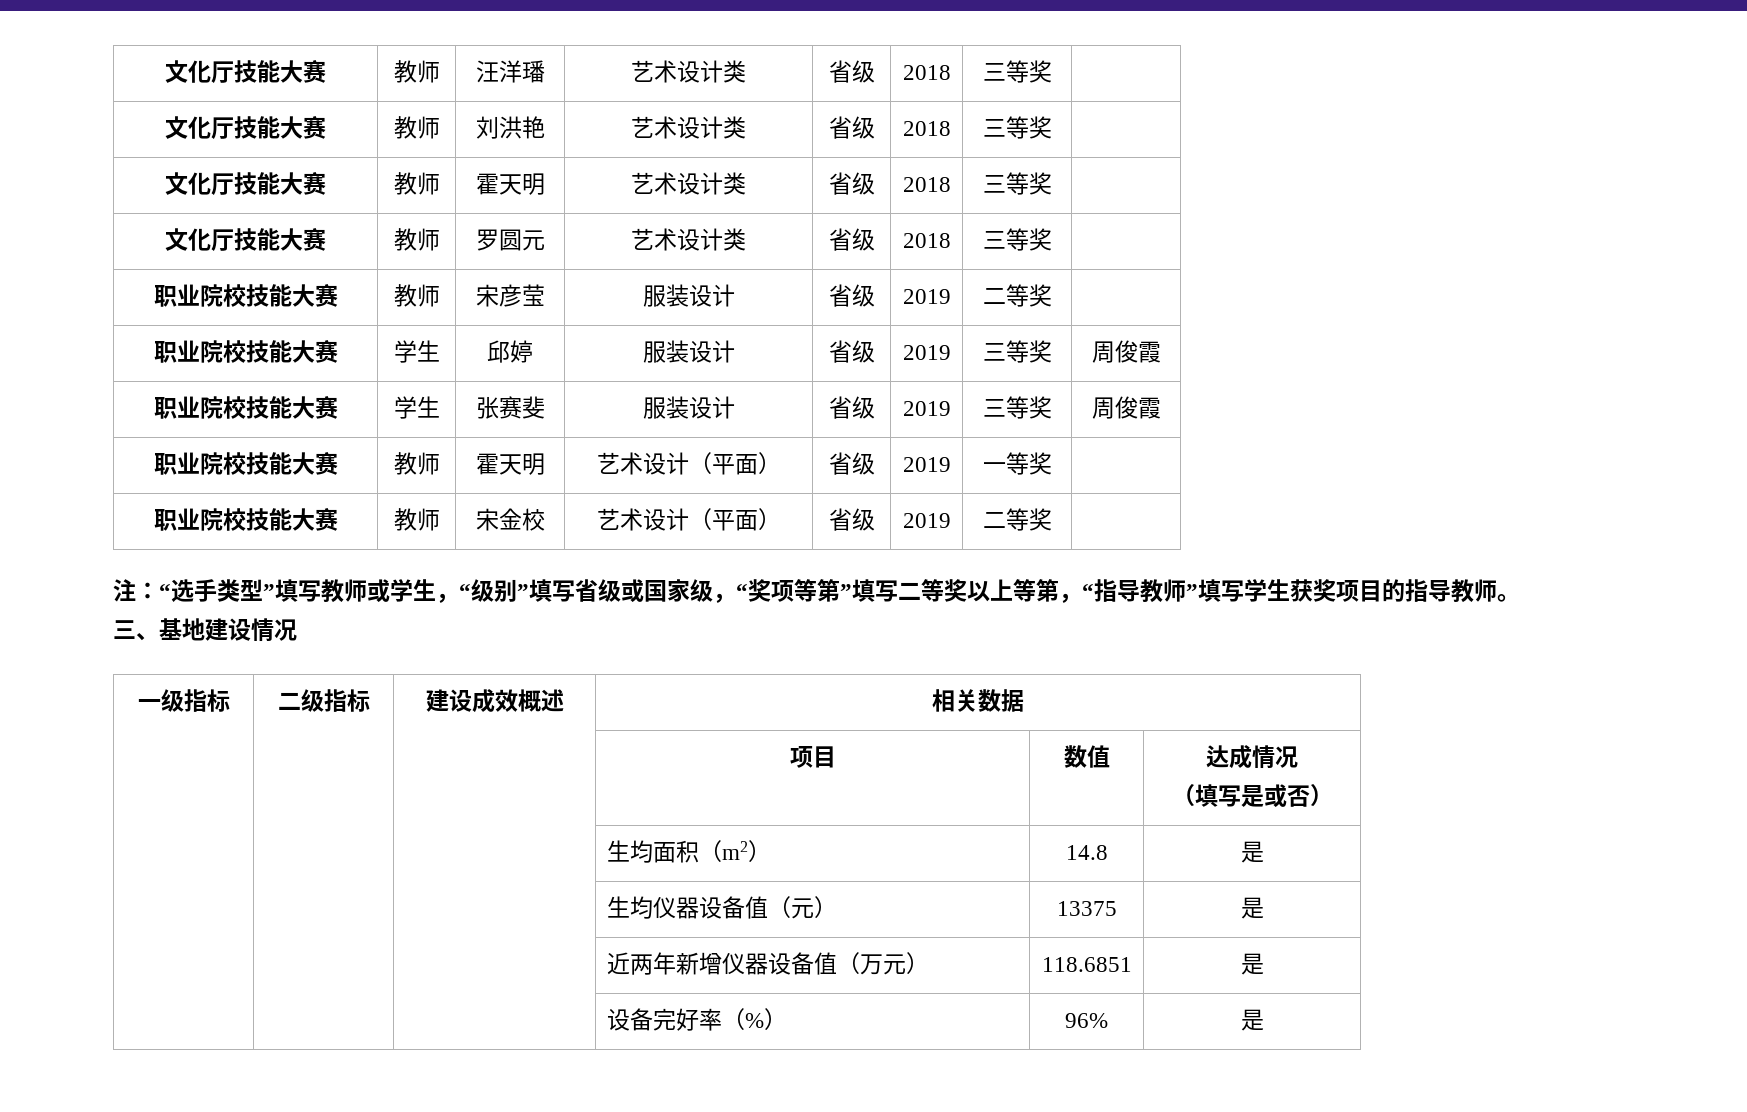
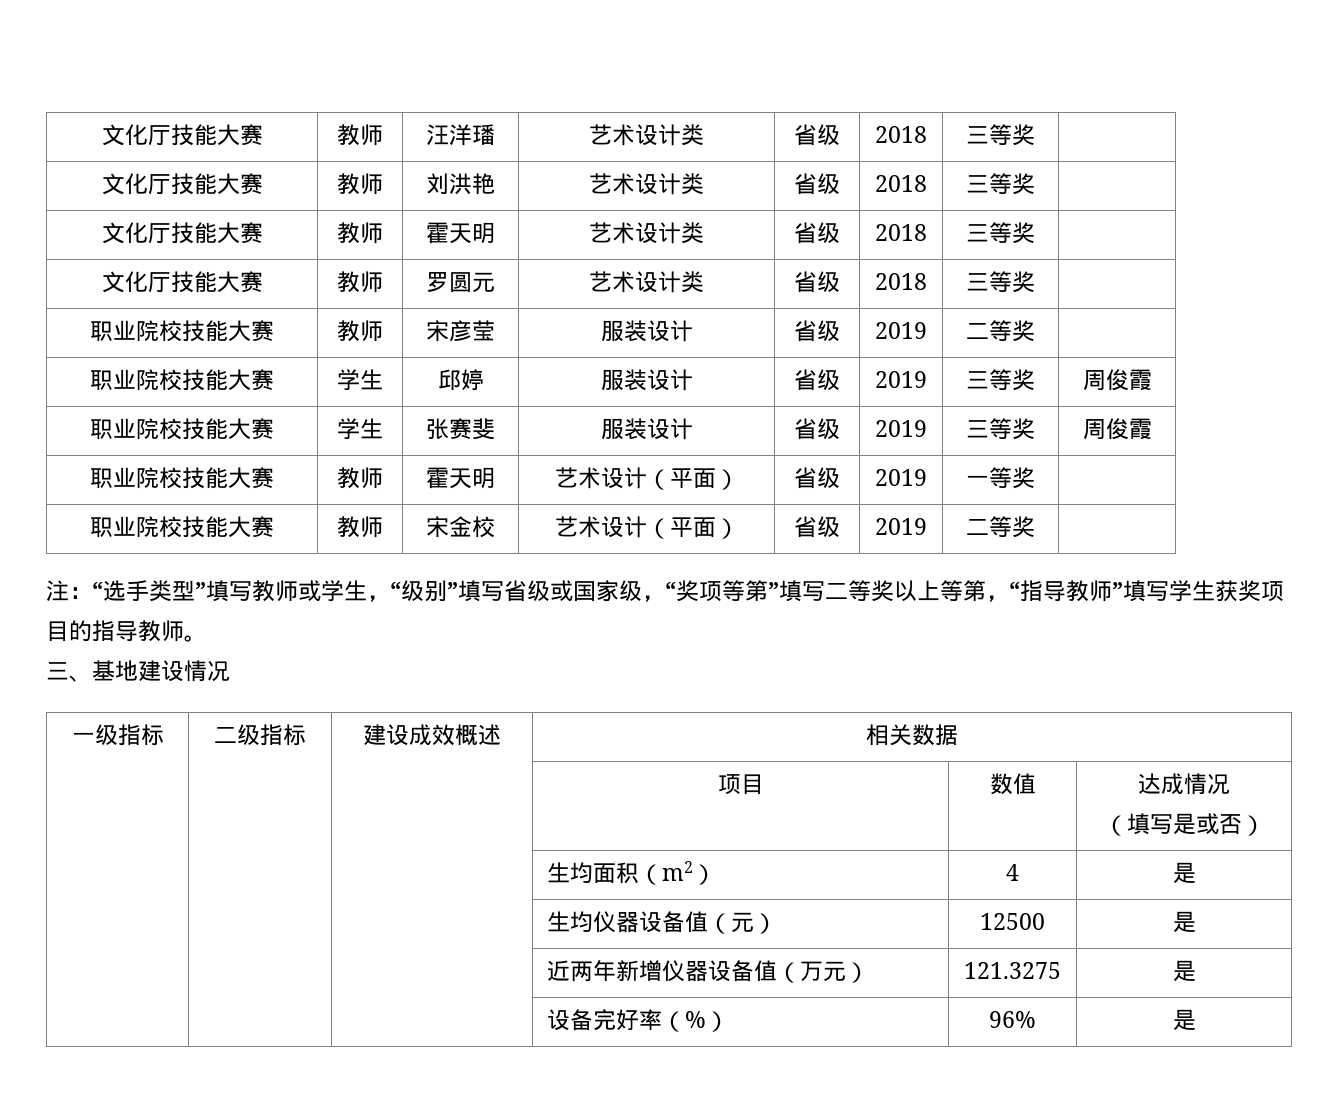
[1065,845,1108,860] 14.8 -> [1006,864,1019,881] 4
[1056,901,1117,916] 13375 -> [980,913,1045,930] 12500
[1041,957,1132,972] 118.6851 -> [964,962,1061,979] 121.3275

